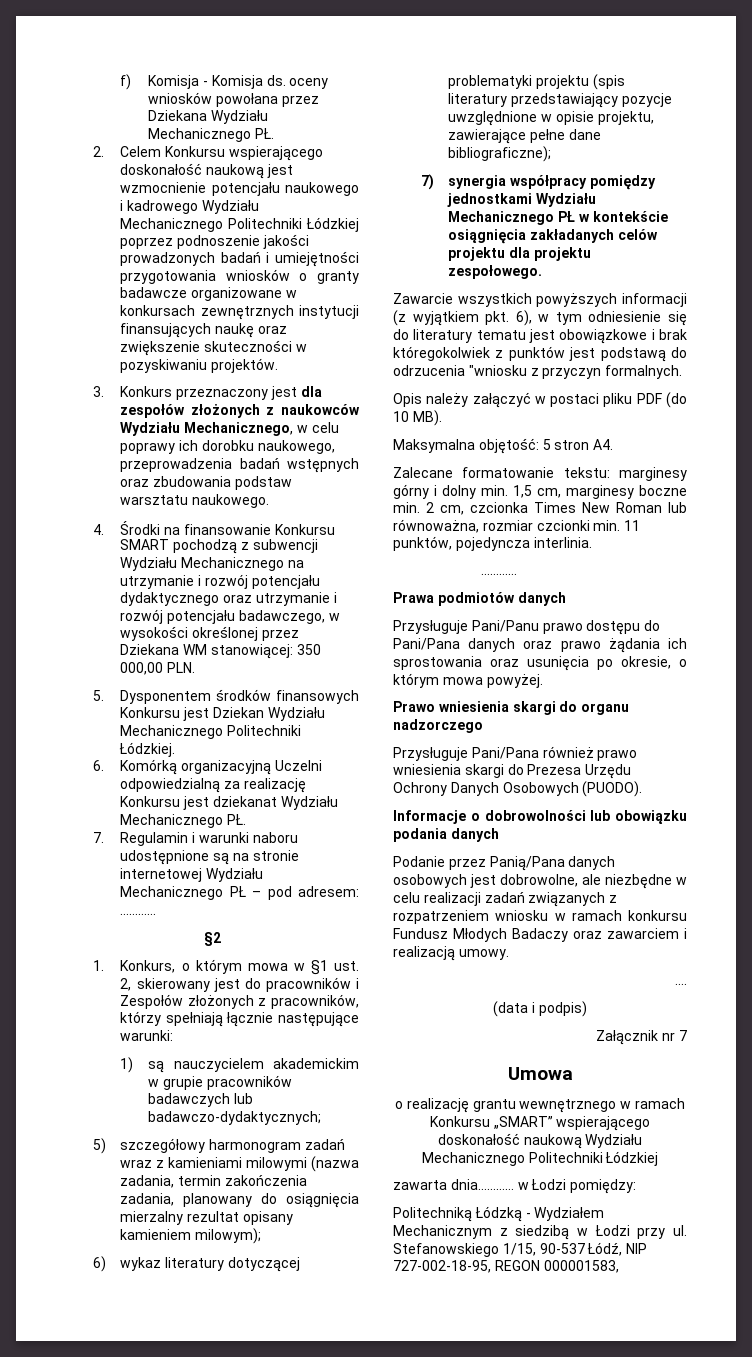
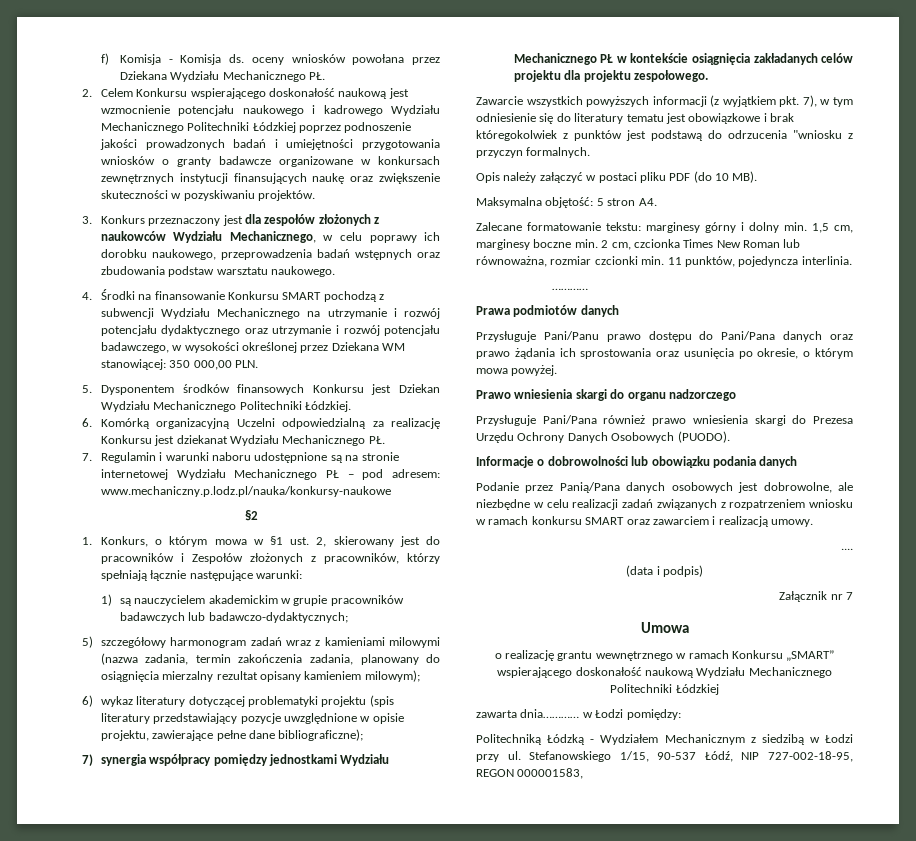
[120,913,157,915] ………… -> [100,486,391,497] www.mechaniczny.p.lodz.pl/nauka/konkursy-naukowe
[515,310,532,326] 6), -> [802,95,817,107] 7),
[393,928,568,942] Fundusz Młodych Badaczy -> [585,517,625,525] SMART

